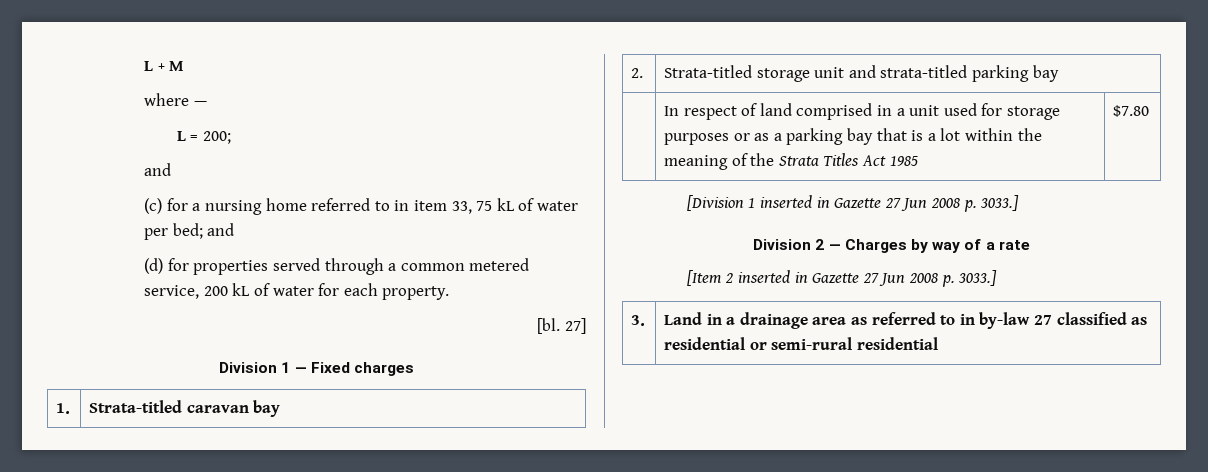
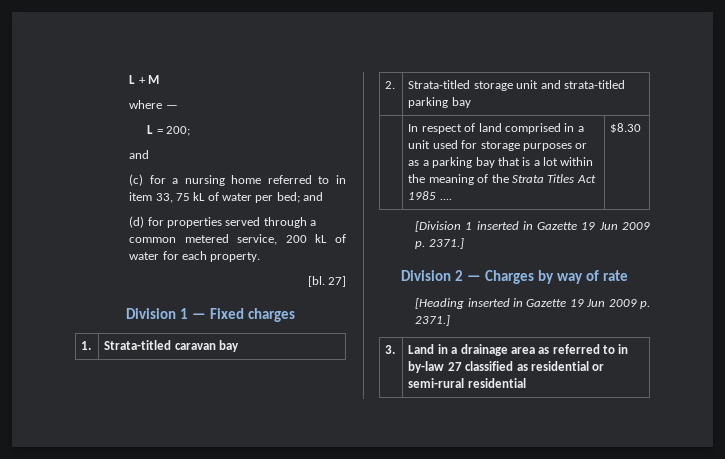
[1113,105,1150,117] | $7.80 -> [439,198,452,200] [610,123,642,133] .... | $8.30
[884,195,1020,212] 27 Jun 2008 p. 3033.] -> [581,222,650,230] [415,238,464,249] 19 Jun 2009 p. 2371.]
[985,242,995,250] a -> (599, 275) none
[686,270,998,287] [Item 2 inserted in Gazette 27 Jun 2008 p. 3033.] -> [415,298,650,309] [415,315,451,326] [Heading inserted in Gazette 19 Jun 2009 p. 2371.]

